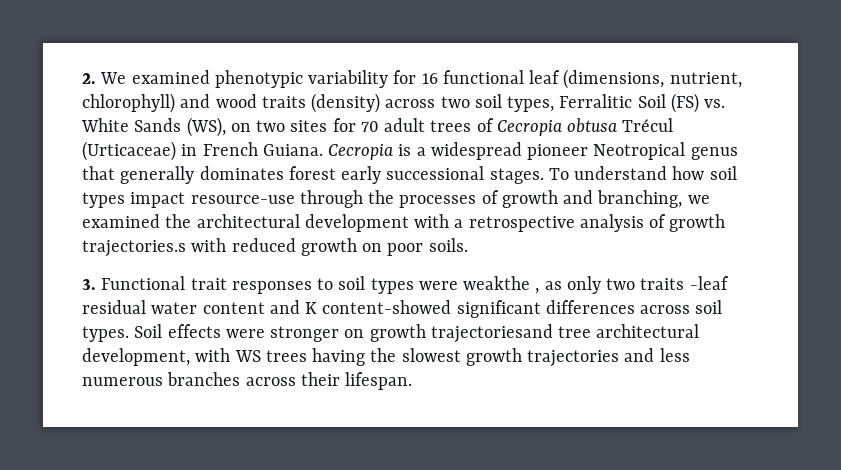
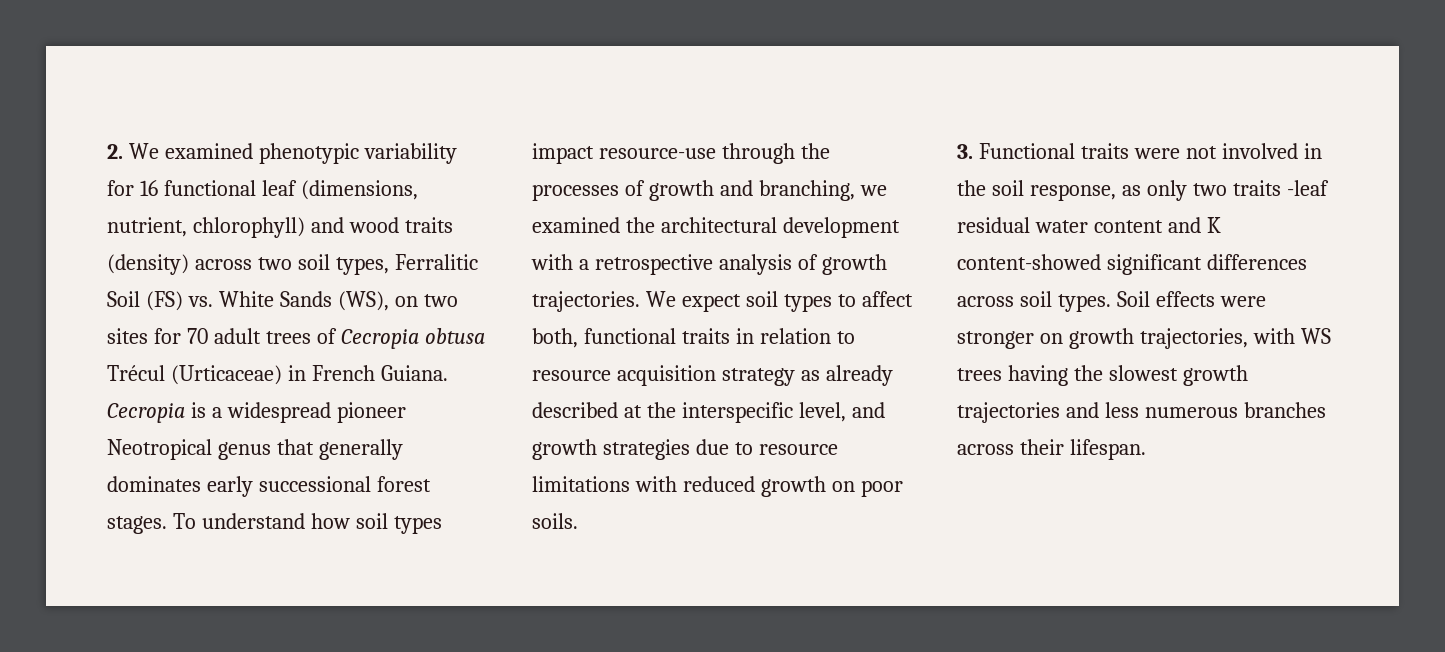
[288,166,336,180] forest -> (201, 484) none
(485, 173) none -> [376,476,431,492] forest
[82,240,186,257] trajectories.s -> [532,291,913,312] [532,328,855,348] [532,365,893,386] [532,402,885,423] [532,439,838,460] [532,476,630,492] trajectories. We expect soil types to affect both, functional traits in relation to resource acquisition strategy as already described at the interspecific level, and growth strategies due to resource limitations
[190,276,540,294] trait responses to soil types were weakthe , -> [1080,143,1322,159] [957,180,1116,201] traits were not involved in the soil response,
[430,324,700,343] [82,348,190,366] trajectoriesand tree architectural development, -> [1139,328,1248,349] trajectories,

